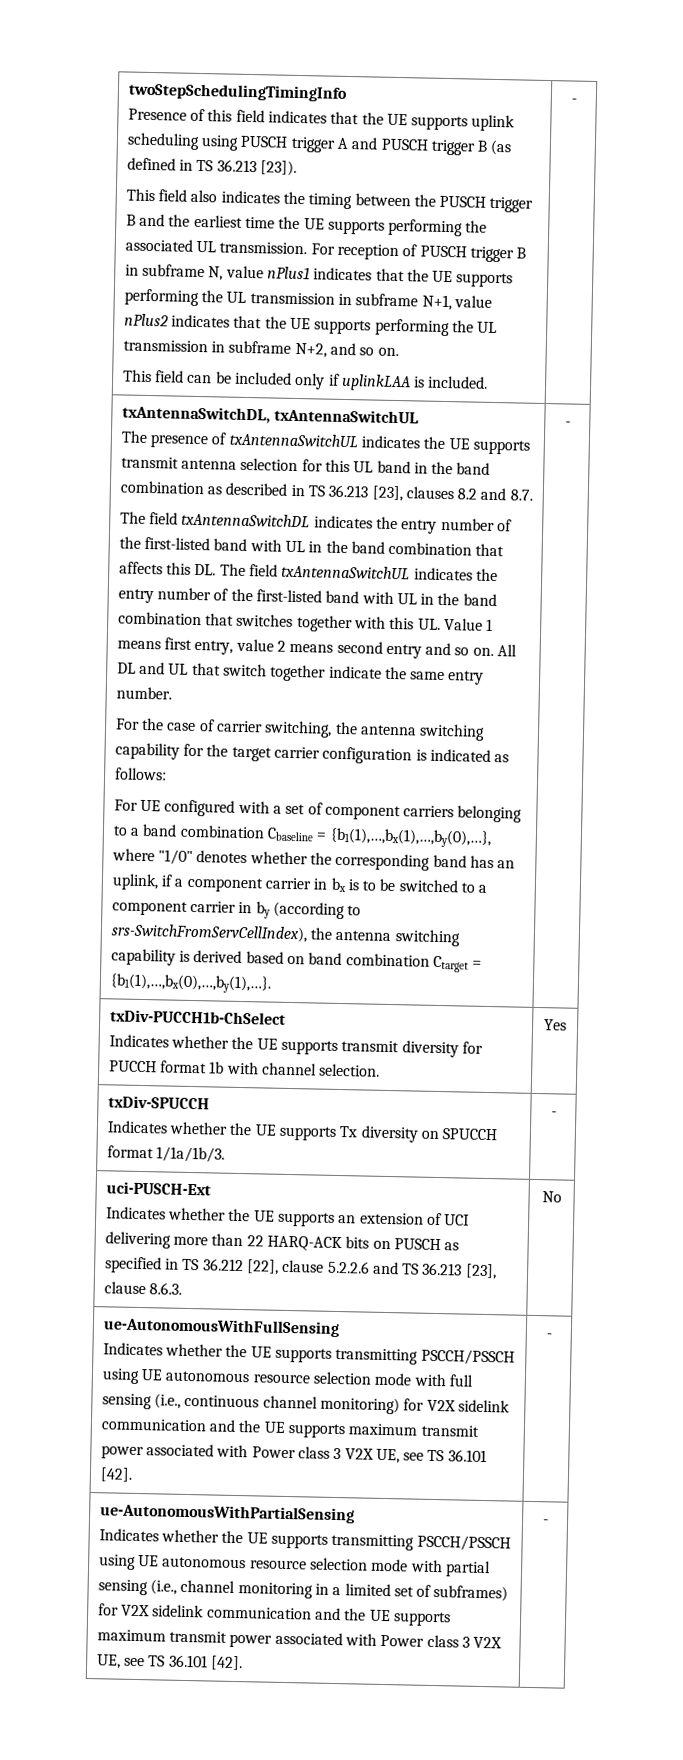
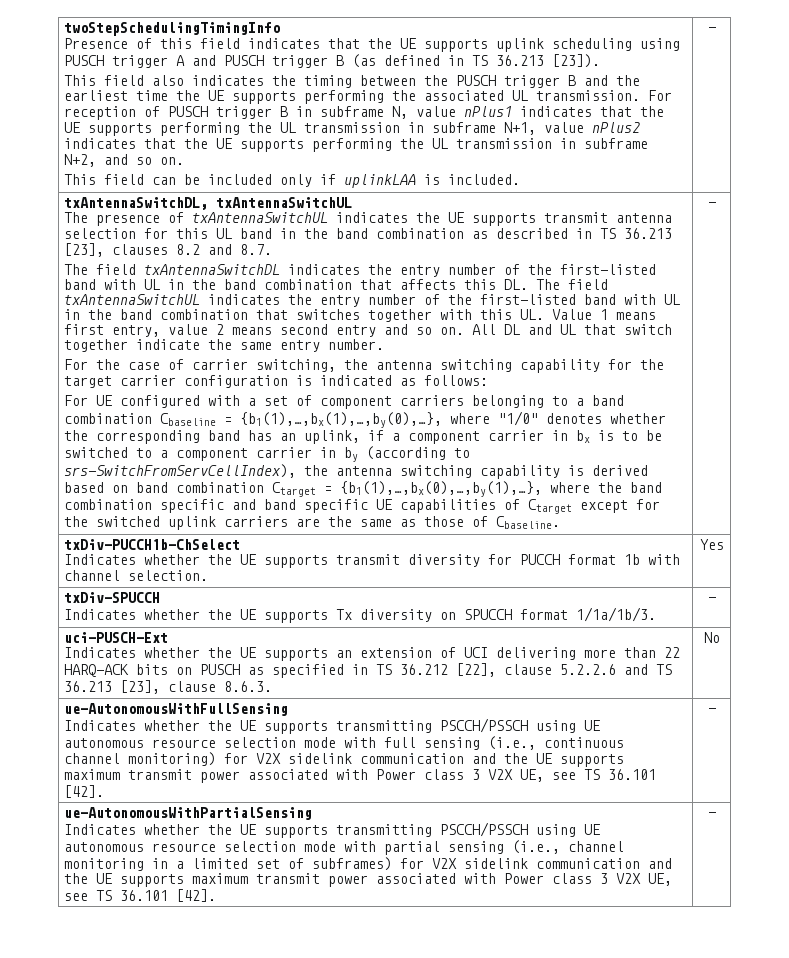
[109,973,272,994] {b1(1),…,bx(0),…,by(1),…}. -> [340,481,663,497] [64,499,661,514] [64,516,561,530] {b1(1),…,bx(0),…,by(1),…}, where the band combination specific and band specific UE capabilities of Ctarget except for the switched uplink carriers are the same as those of Cbaseline.

